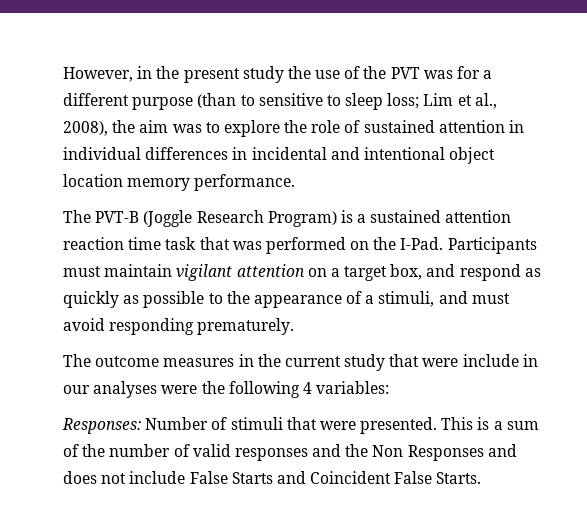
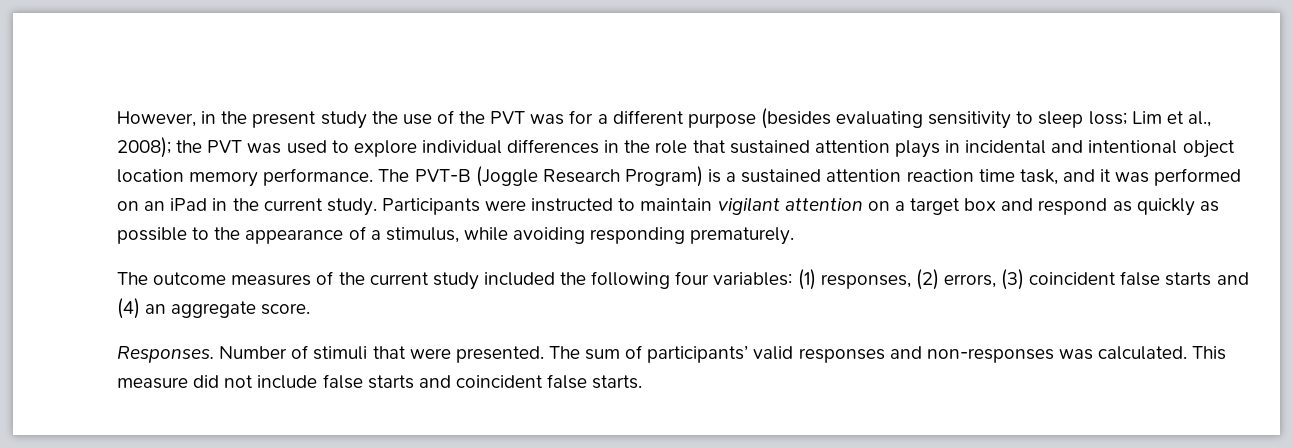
[197,93,323,108] (than to sensitive -> [760,108,1012,129] (besides evaluating sensitivity
[63,120,280,137] 2008), the aim was to explore -> [117,137,620,158] 2008); the PVT was used to explore individual differences in
[344,120,525,133] [63,147,229,160] of sustained attention in individual differences -> [692,140,940,158] that sustained attention plays
(296, 182) // -> (374, 177) none
[165,237,537,254] [63,266,101,277] task that was performed on the I-Pad. Participants must -> [1019,168,1242,186] [117,198,636,216] task, and it was performed on an iPad in the current study. Participants were instructed to
[390,264,423,280] box, -> [964,198,997,211] box
[378,291,510,307] [63,318,105,331] stimuli, and must avoid -> [385,227,586,244] stimulus, while avoiding
[238,354,254,367] in -> [316,271,334,285] of
[389,354,538,367] [63,381,198,398] that were include in our analyses were -> [483,272,555,286] included
[302,382,312,394] 4 -> [675,271,710,285] four
[62,418,141,434] // Responses: -> [797,269,1249,290] [117,298,311,319] [117,346,214,363] (1) responses, (2) errors, (3) coincident false starts and (4) an aggregate score. // Responses.
[441,417,539,430] [63,444,517,461] [63,471,482,484] This is a sum of the number of valid responses and the Non Responses and does not include False Starts and Coincident False Starts. -> [548,345,1227,363] [117,374,643,389] The sum of participants’ valid responses and non-responses was calculated. This measure did not include false starts and coincident false starts.

